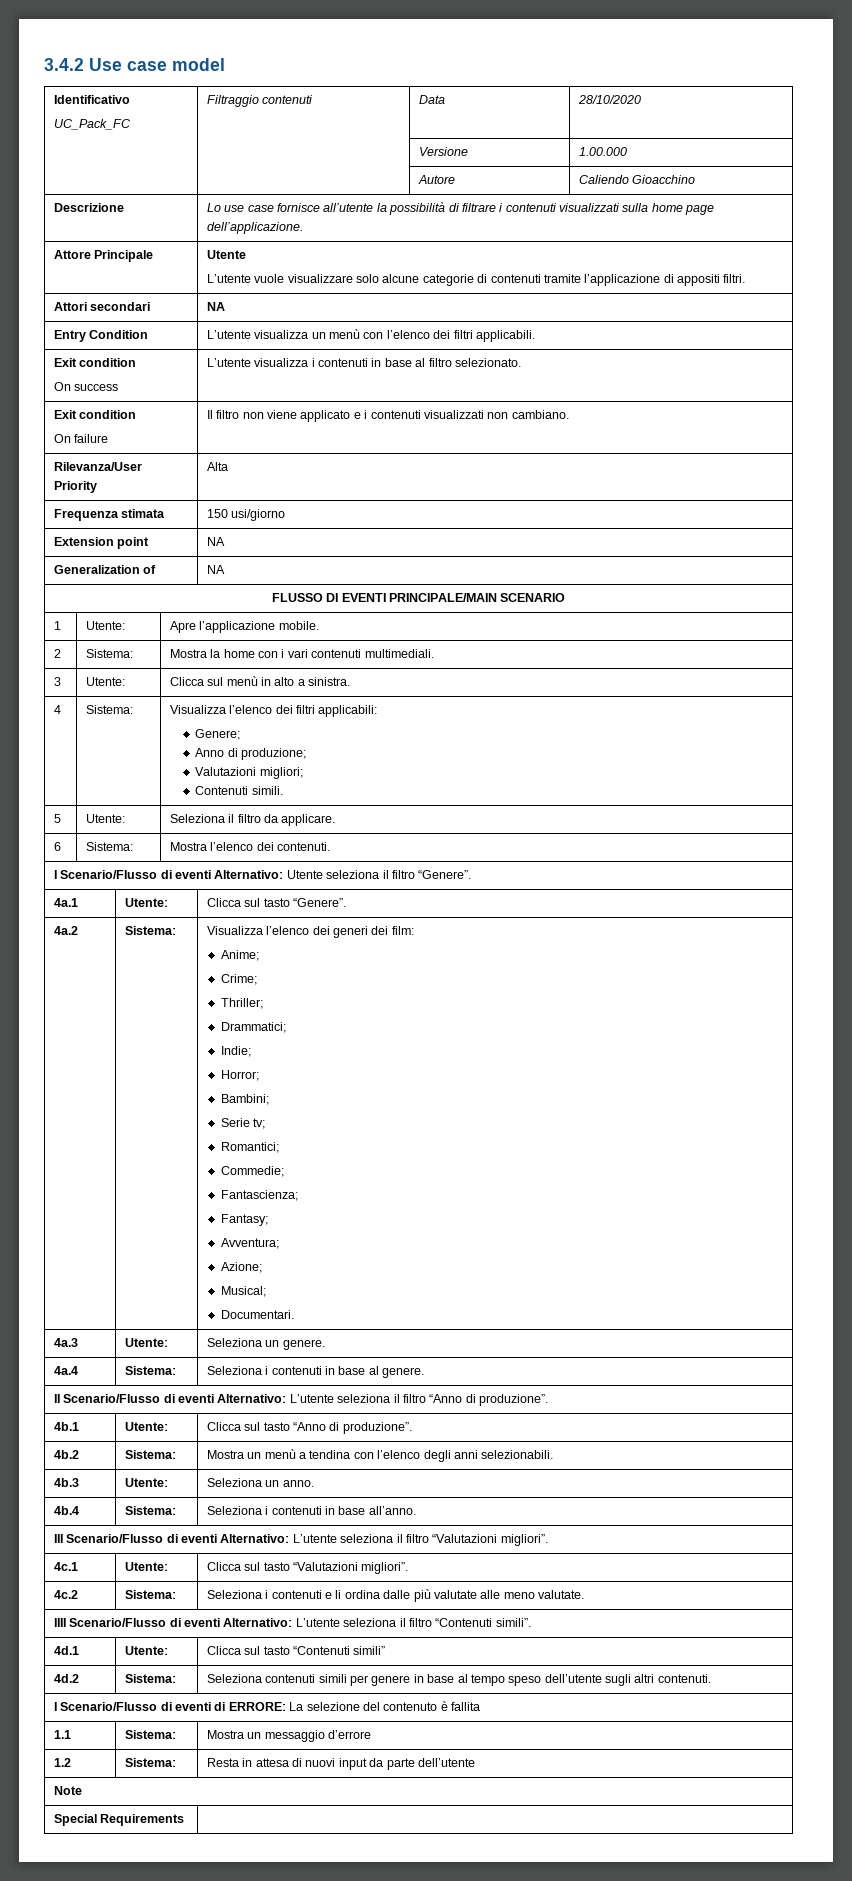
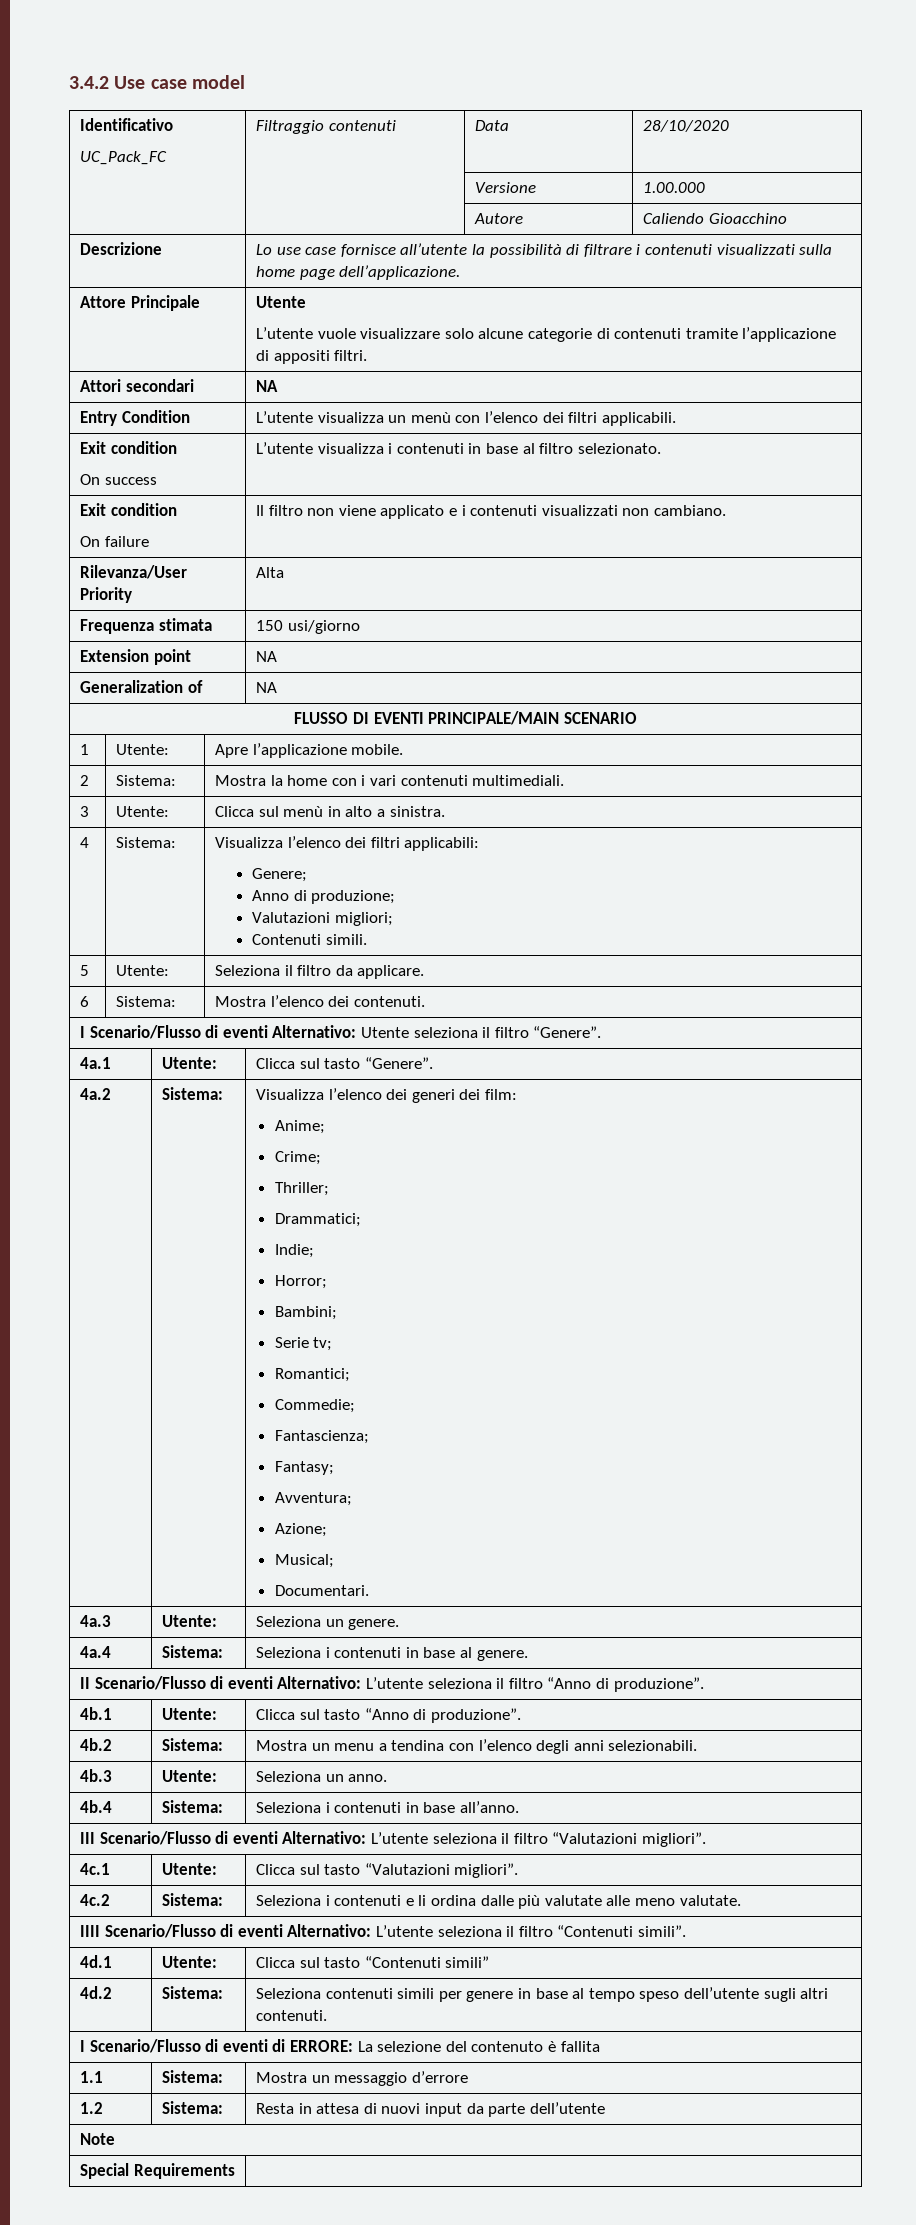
[264,1449,296,1459] menù -> [334,1743,375,1751] menu

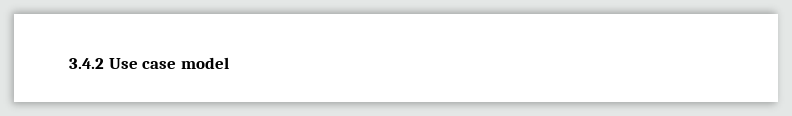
[80,118,174,131] [80,151,168,165] [256,120,396,134] [475,120,510,131] [643,120,730,132] [475,182,537,193] [643,182,706,193] [474,213,524,224] [643,213,787,224] [80,242,163,255] [256,243,833,258] [256,265,461,280] [80,295,200,311] [256,296,307,308] [256,327,837,342] [256,350,368,364] [80,379,194,392] [256,380,279,392] [80,410,190,426] [256,411,676,426] [80,441,177,454] [80,474,157,485] [256,442,661,454] [80,503,177,516] [80,536,149,547] [256,505,726,519] [80,565,188,579] [80,587,133,603] [256,567,285,578] [80,618,212,634] [256,620,360,634] [80,649,191,665] [256,651,278,662] [80,680,203,693] [256,682,278,693] [294,711,637,725] [80,744,90,755] [116,744,170,755] [215,743,404,758] [80,775,90,786] [116,775,177,786] [215,775,565,786] [80,806,90,817] [116,806,170,817] [215,806,445,817] [80,837,90,848] [116,837,177,848] [215,836,480,851] [251,868,307,882] [251,890,396,904] [251,912,393,926] [251,934,367,945] [80,965,90,976] [116,965,170,976] [215,965,425,979] [80,996,90,1007] [116,996,177,1007] [215,995,425,1007] [80,1025,602,1039] [80,1057,112,1069] [162,1057,218,1069] [256,1057,433,1069] [80,1088,112,1100] [162,1087,224,1100] [256,1088,517,1103] [274,1120,325,1134] [274,1151,321,1165] [274,1182,329,1196] [274,1213,361,1227] [274,1244,314,1258] [274,1275,327,1289] [274,1306,337,1320] [274,1337,333,1351] [274,1368,350,1382] [274,1399,355,1413] [274,1430,369,1444] [274,1461,334,1475] [274,1492,352,1506] [274,1523,327,1537] [274,1554,334,1568] [274,1585,369,1596] [80,1615,112,1627] [162,1615,218,1627] [256,1616,400,1630] [80,1646,112,1658] [162,1645,224,1658] [256,1647,528,1661] [80,1676,704,1692] [80,1707,113,1720] [162,1708,218,1720] [256,1708,521,1723] [80,1738,113,1751] [162,1738,224,1751] [256,1739,698,1754] [80,1769,113,1782] [162,1770,218,1782] [256,1771,388,1782] [80,1800,113,1813] [162,1800,224,1813] [256,1801,519,1813] [80,1831,706,1847] [80,1863,111,1875] [162,1863,218,1875] [256,1863,519,1878] [80,1894,111,1906] [162,1893,224,1906] [256,1895,741,1909] [80,1924,686,1938] [80,1955,113,1968] [162,1956,218,1968] [256,1956,490,1968] [80,1986,113,1999] [162,1986,224,1999] [256,1987,829,2002] [256,2010,328,2021] [80,2039,600,2053] [80,2071,104,2083] [162,2070,224,2083] [256,2071,468,2086] [80,2102,104,2114] [162,2101,224,2114] [256,2102,605,2117] [80,2133,116,2145] [80,2163,235,2179] // Identificativo // UC_Pack_FC | Filtraggio contenuti | Data | 28/10/2020 // | | Versione | 1.00.000 // | | Autore | Caliendo Gioacchino // Descrizione | Lo use case fornisce all’utente la possibilità di filtrare i contenuti visualizzati sulla home page dell’applicazione. // Attore Principale | Utente // L’utente vuole visualizzare solo alcune categorie di contenuti tramite l’applicazione di appositi filtri. // Attori secondari | NA // Entry Condition | L’utente visualizza un menù con l’elenco dei filtri applicabili. // Exit condition // On success | L’utente visualizza i contenuti in base al filtro selezionato. // Exit condition // On failure | Il filtro non viene applicato e i contenuti visualizzati non cambiano. // Rilevanza/User Priority | Alta // Frequenza stimata | 150 usi/giorno // Extension point | NA // Generalization of | NA // FLUSSO DI EVENTI PRINCIPALE/MAIN SCENARIO // 1 | Utente: | Apre l’applicazione mobile. // 2 | Sistema: | Mostra la home con i vari contenuti multimediali. // 3 | Utente: | Clicca sul menù in alto a sinistra. // 4 | Sistema: | Visualizza l’elenco dei filtri applicabili: // Genere; // Anno di produzione; // Valutazioni migliori; // Contenuti simili. // 5 | Utente: | Seleziona il filtro da applicare. // 6 | Sistema: | Mostra l’elenco dei contenuti. // I Scenario/Flusso di eventi Alternativo: Utente seleziona il filtro “Genere”. // 4a.1 | Utente: | Clicca sul tasto “Genere”. // 4a.2 | Sistema: | Visualizza l’elenco dei generi dei film: // Anime; // Crime; // Thriller; // Drammatici; // Indie; // Horror; // Bambini; // Serie tv; // Romantici; // Commedie; // Fantascienza; // Fantasy; // Avventura; // Azione; // Musical; // Documentari. // 4a.3 | Utente: | Seleziona un genere. // 4a.4 | Sistema: | Seleziona i contenuti in base al genere. // II Scenario/Flusso di eventi Alternativo: L’utente seleziona il filtro “Anno di produzione”. // 4b.1 | Utente: | Clicca sul tasto “Anno di produzione”. // 4b.2 | Sistema: | Mostra un menu a tendina con l’elenco degli anni selezionabili. // 4b.3 | Utente: | Seleziona un anno. // 4b.4 | Sistema: | Seleziona i contenuti in base all’anno. // III Scenario/Flusso di eventi Alternativo: L’utente seleziona il filtro “Valutazioni migliori”. // 4c.1 | Utente: | Clicca sul tasto “Valutazioni migliori”. // 4c.2 | Sistema: | Seleziona i contenuti e li ordina dalle più valutate alle meno valutate. // IIII Scenario/Flusso di eventi Alternativo: L’utente seleziona il filtro “Contenuti simili”. // 4d.1 | Utente: | Clicca sul tasto “Contenuti simili” // 4d.2 | Sistema: | Seleziona contenuti simili per genere in base al tempo speso dell’utente sugli altri contenuti. // I Scenario/Flusso di eventi di ERRORE: La selezione del contenuto è fallita // 1.1 | Sistema: | Mostra un messaggio d’errore // 1.2 | Sistema: | Resta in attesa di nuovi input da parte dell’utente // Note // Special Requirements | -> (229, 63) none

